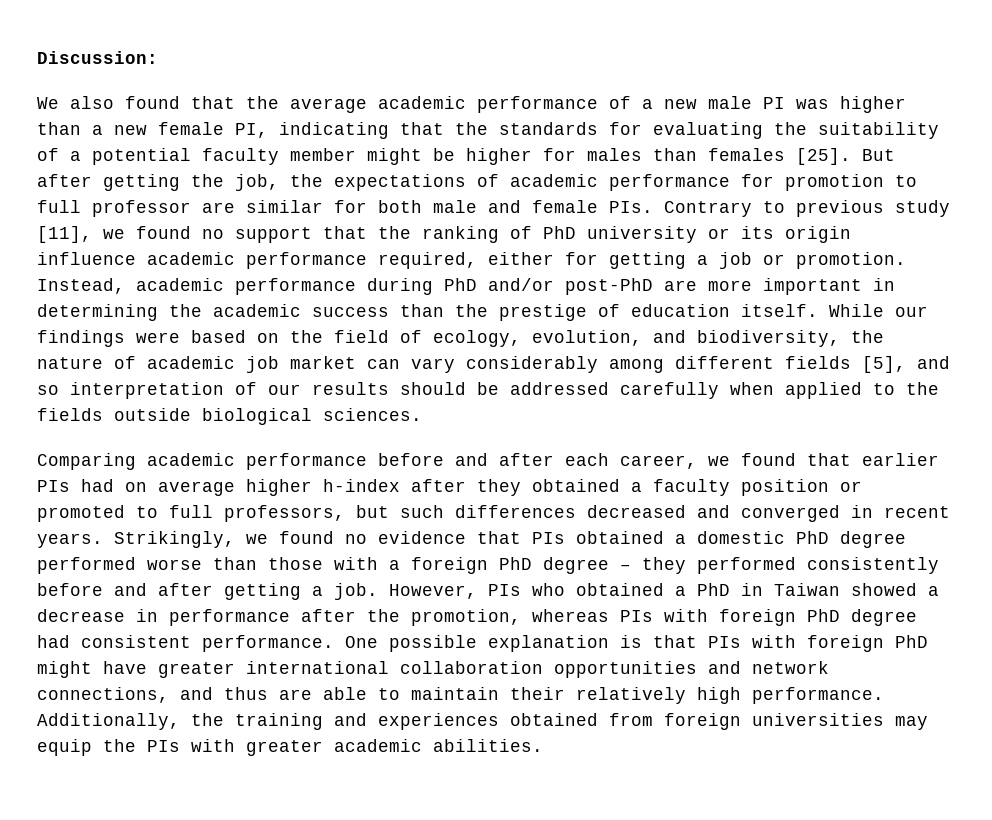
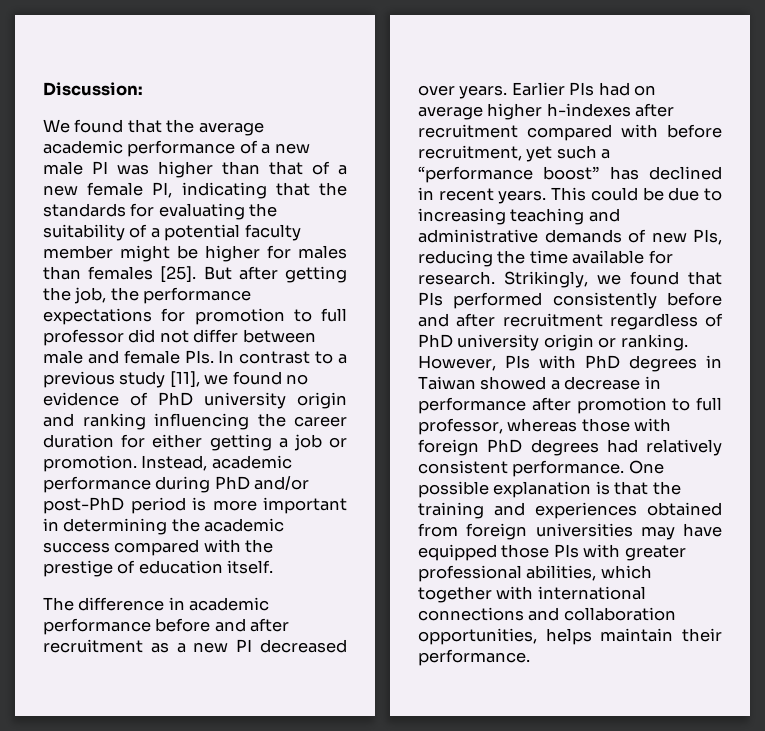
[70,96,114,109] also -> (70, 126) none
(81, 128) none -> [269,161,330,175] that of
[334,174,730,191] expectations of academic performance -> [143,287,252,304] [43,308,152,325] performance expectations
[202,200,785,217] are similar for both male and female PIs. Contrary to -> [128,329,316,343] [43,350,347,364] did not differ between male and female PIs. In contrast to a
[235,226,851,243] [37,252,598,269] support that the ranking of PhD university or its origin influence academic performance required, either for -> [43,392,347,409] [43,413,347,430] [43,434,203,448] evidence of PhD university origin and ranking influencing the career duration for either
[664,280,697,291] are -> [130,497,206,514] period is
[400,304,444,317] than -> [114,539,241,556] compared with
[829,304,928,317] [37,330,884,347] [37,356,950,373] [37,382,939,399] [37,408,422,425] [37,453,136,470] While our findings were based on the field of ecology, evolution, and biodiversity, the nature of academic job market can vary considerably among different fields [5], and so interpretation of our results should be addressed carefully when applied to the fields outside biological sciences. // Comparing -> [43,597,185,611] // The difference in
[565,453,939,469] each career, we found that earlier -> [43,639,348,653] [418,82,565,99] recruitment as a new PI decreased over years. Earlier
[323,479,862,496] [37,505,950,522] [37,531,906,548] [37,557,686,574] h-index after they obtained a faculty position or promoted to full professors, but such differences decreased and converged in recent years. Strikingly, we found no evidence that PIs obtained a domestic PhD degree performed worse than those with a foreign PhD degree – they -> [546,103,675,117] [418,124,722,141] [418,145,611,162] [418,166,722,183] [418,187,722,204] [418,208,620,225] [418,229,722,245] [418,250,673,267] [418,271,722,288] [418,292,443,306] h-indexes after recruitment compared with before recruitment, yet such a “performance boost” has declined in recent years. This could be due to increasing teaching and administrative demands of new PIs, reducing the time available for research. Strikingly, we found that PIs
[224,583,730,600] getting a job. However, PIs who obtained a PhD -> [502,313,723,330] [418,334,688,351] [418,355,697,372] recruitment regardless of PhD university origin or ranking. However, PIs with PhD degrees
[367,609,917,626] [37,635,70,648] the promotion, whereas PIs with foreign PhD degree had -> [576,397,722,414] [418,418,672,435] [418,439,722,456] promotion to full professor, whereas those with foreign PhD degrees had relatively
[708,635,928,652] [37,661,829,678] [37,687,884,704] [37,713,180,730] PIs with foreign PhD might have greater international collaboration opportunities and network connections, and thus are able to maintain their relatively high performance. Additionally, -> (649, 488) none
[37,739,543,756] equip the PIs with greater academic abilities. -> [683,523,722,537] [418,544,686,561] [418,565,652,582] [418,586,646,603] [418,607,676,621] [418,628,722,645] [418,649,530,666] have equipped those PIs with greater professional abilities, which together with international connections and collaboration opportunities, helps maintain their performance.

